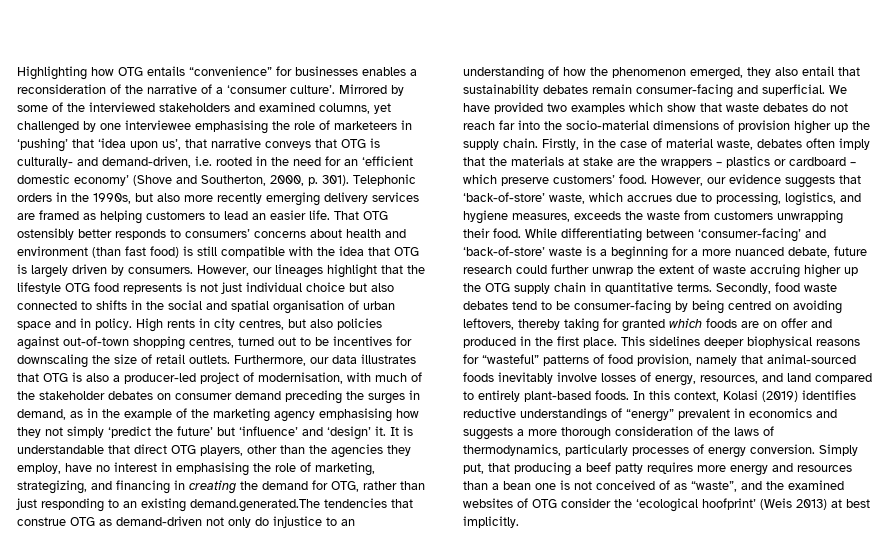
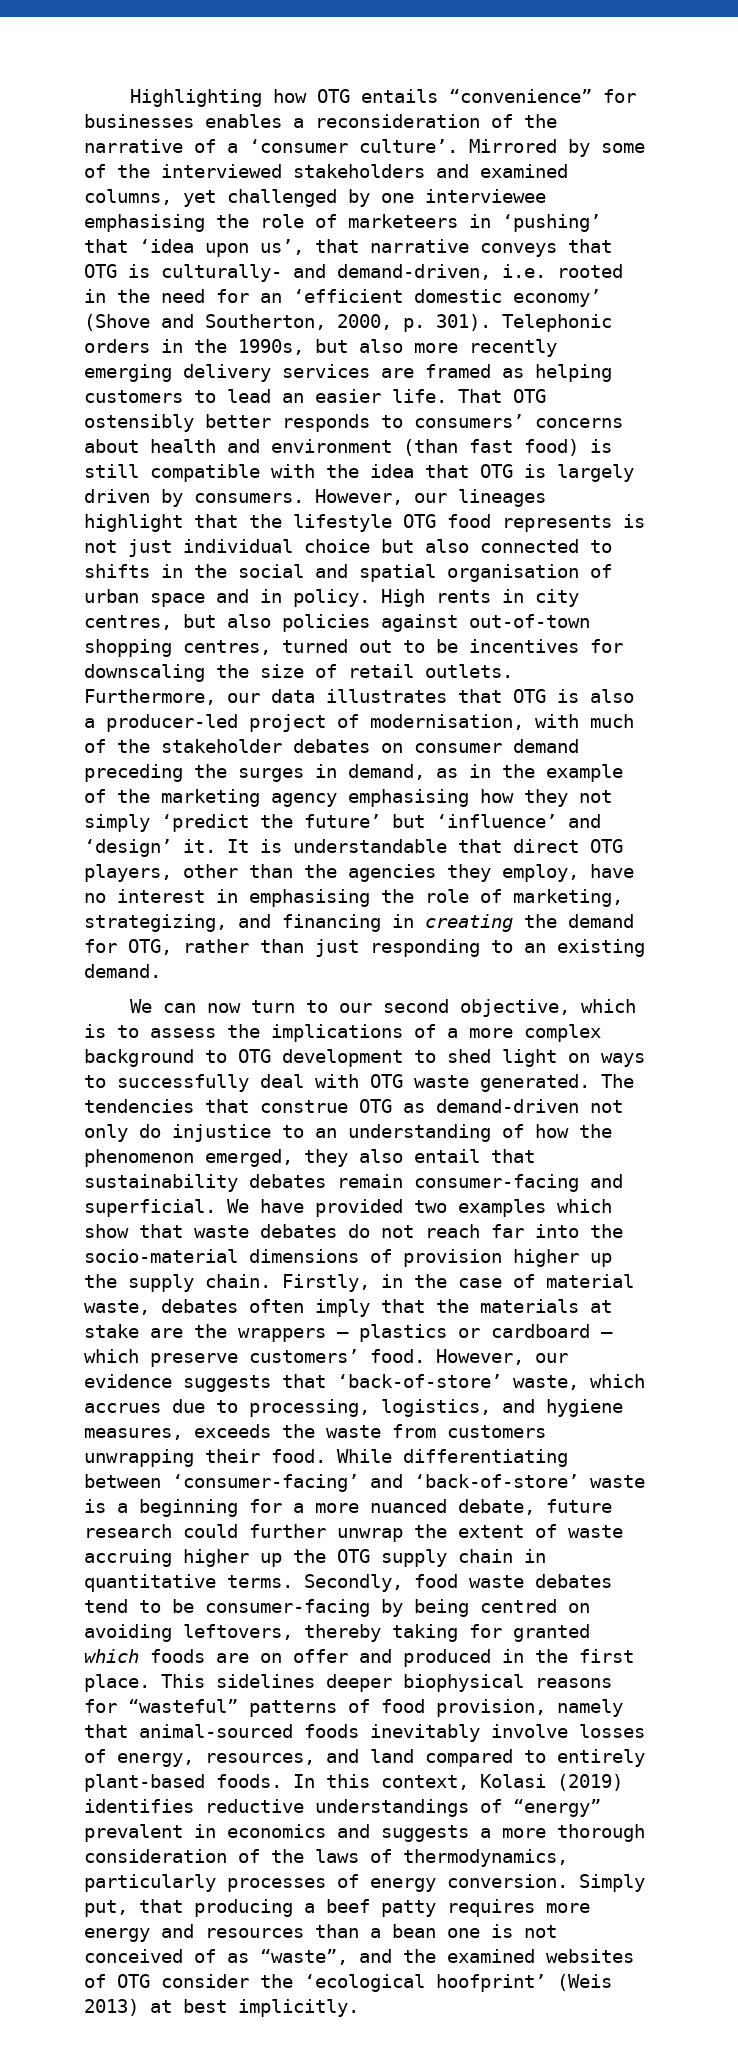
[190,499,320,512] demand.generated.The -> [84,964,161,978] [129,999,636,1017] [84,1024,601,1042] [84,1049,645,1067] [84,1074,634,1092] demand. // We can now turn to our second objective, which is to assess the implications of a more complex background to OTG development to shed light on ways to successfully deal with OTG waste generated. The

